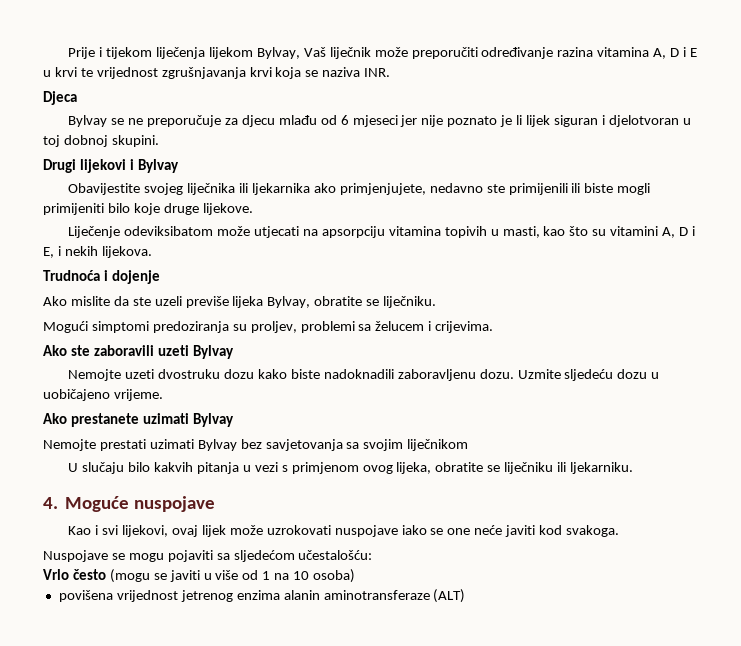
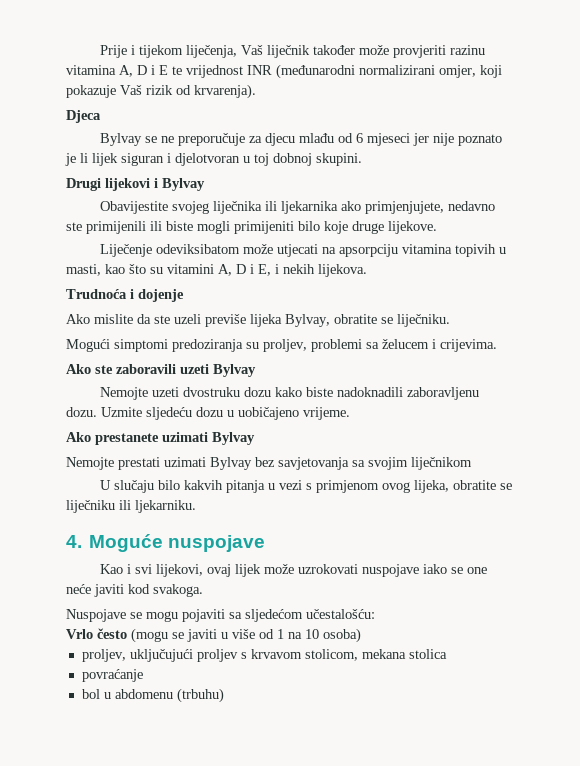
[156,47,594,59] liječenja lijekom Bylvay, Vaš liječnik može preporučiti određivanje razina -> [186,45,486,58] liječenja, Vaš liječnik također može provjeriti razinu
[43,67,391,79] u krvi te vrijednost zgrušnjavanja krvi koja se naziva INR. -> [172,64,502,79] [66,84,256,99] te vrijednost INR (međunarodni normalizirani omjer, koji pokazuje Vaš rizik od krvarenja).
[58,589,466,603] povišena vrijednost jetrenog enzima alanin aminotransferaze (ALT) -> [81,649,447,662] [81,669,143,682] [81,688,224,703] proljev, uključujući proljev s krvavom stolicom, mekana stolica // povraćanje // bol u abdomenu (trbuhu)

